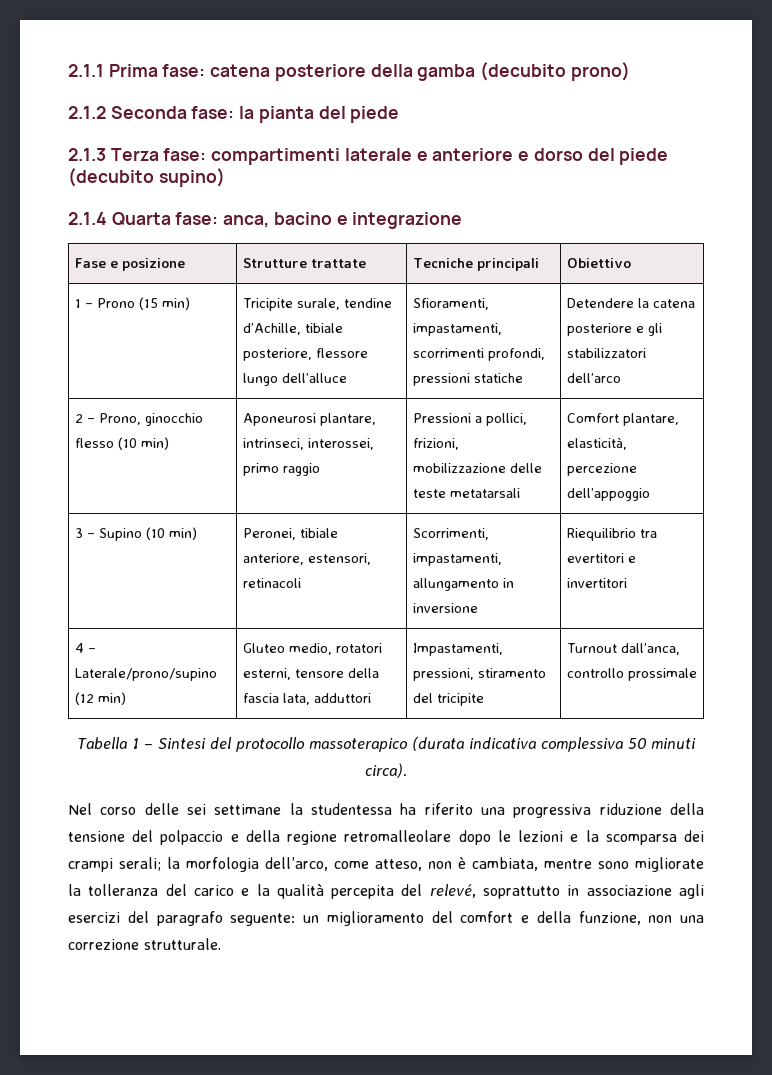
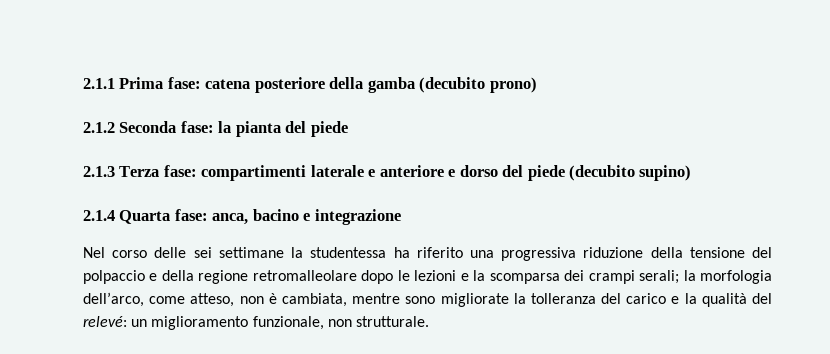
[74,258,185,271] [242,258,366,268] [412,258,539,271] [566,258,631,268] [74,297,190,310] [242,298,392,311] [242,323,343,335] [242,348,368,361] [242,373,347,386] [412,298,489,310] [412,323,502,336] [412,348,545,361] [412,373,523,386] [566,298,695,308] [566,323,662,336] [566,348,646,358] [566,373,621,383] [74,413,203,426] [74,437,169,450] [242,413,376,426] [242,438,374,450] [242,463,320,476] [412,413,527,426] [412,438,459,450] [412,463,542,473] [412,488,520,498] [566,413,679,426] [566,437,627,450] [566,463,637,476] [566,488,650,501] [74,527,197,541] [242,528,338,540] [242,553,371,565] [242,578,301,588] [412,528,489,540] [412,553,502,566] [412,578,514,591] [412,603,478,613] [566,528,657,541] [566,553,636,563] [566,578,627,588] [74,643,96,653] [74,668,217,681] [74,692,126,705] [242,643,382,655] [242,668,379,680] [242,693,371,705] [412,643,503,656] [412,668,546,681] [412,693,484,706] [566,643,680,655] [566,668,697,681] [77,736,696,752] [365,763,407,778] // Fase e posizione | Strutture trattate | Tecniche principali | Obiettivo // 1 – Prono (15 min) | Tricipite surale, tendine d’Achille, tibiale posteriore, flessore lungo dell’alluce | Sfioramenti, impastamenti, scorrimenti profondi, pressioni statiche | Detendere la catena posteriore e gli stabilizzatori dell’arco // 2 – Prono, ginocchio flesso (10 min) | Aponeurosi plantare, intrinseci, interossei, primo raggio | Pressioni a pollici, frizioni, mobilizzazione delle teste metatarsali | Comfort plantare, elasticità, percezione dell’appoggio // 3 – Supino (10 min) | Peronei, tibiale anteriore, estensori, retinacoli | Scorrimenti, impastamenti, allungamento in inversione | Riequilibrio tra evertitori e invertitori // 4 – Laterale/prono/supino (12 min) | Gluteo medio, rotatori esterni, tensore della fascia lata, adduttori | Impastamenti, pressioni, stiramento del tricipite | Turnout dall’anca, controllo prossimale // Tabella 1 – Sintesi del protocollo massoterapico (durata indicativa complessiva 50 minuti circa). -> (401, 217) none
[331,884,704,899] [68,911,704,926] [68,939,139,950] percepita del relevé, soprattutto in associazione agli esercizi del paragrafo seguente: un miglioramento del comfort e della funzione, non una correzione -> [752,293,772,304] [83,316,352,330] del relevé: un miglioramento funzionale, non

